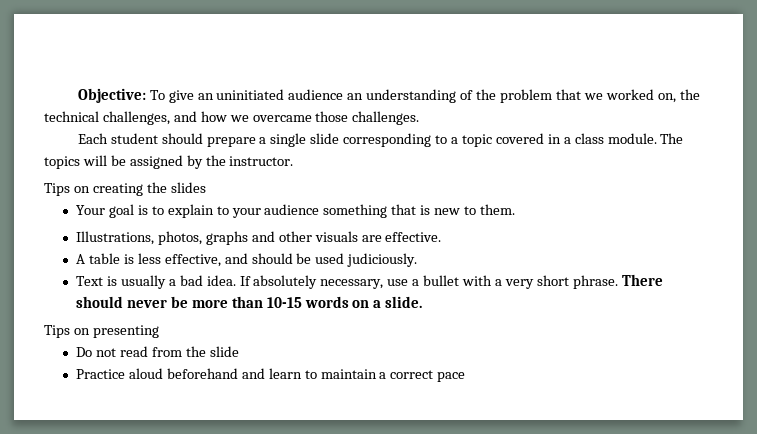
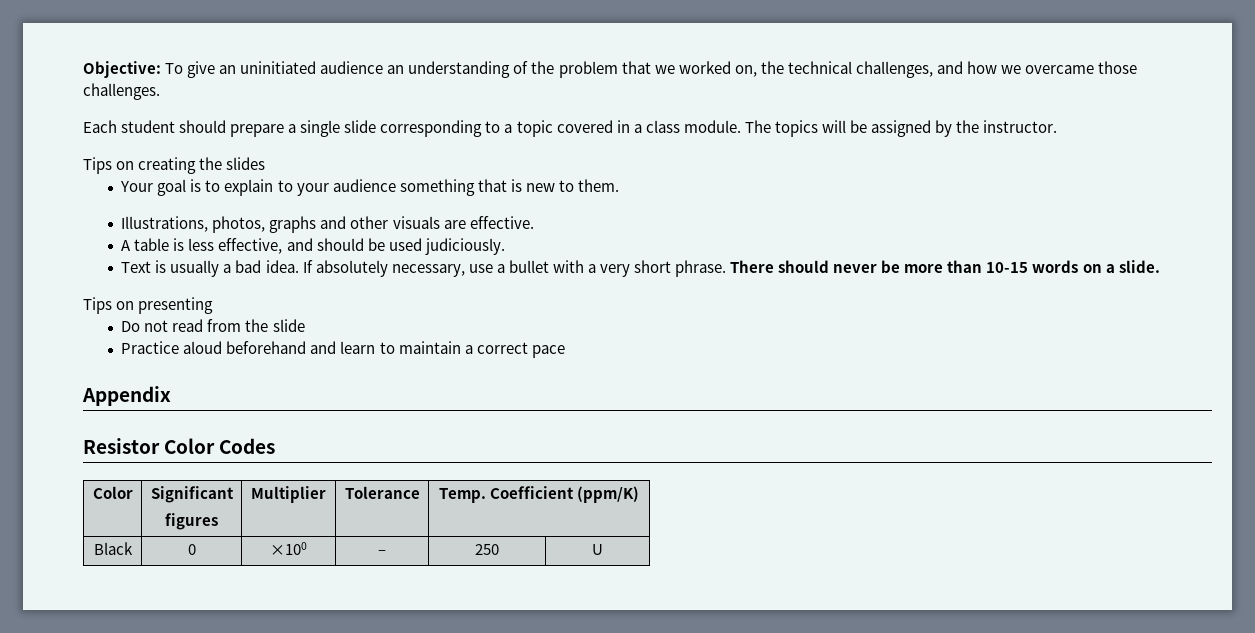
(466, 377) none -> [82,386,171,406] [83,438,276,454] [92,486,133,499] [150,486,234,503] [165,513,218,530] [251,486,326,503] [344,486,420,499] [438,486,640,503] [93,542,133,555] [187,544,196,555] [270,542,307,555] [378,550,386,555] [475,544,499,555] [592,544,603,555] // Appendix // Resistor Color Codes // Color | Significant // figures | Multiplier | Tolerance | Temp. Coefficient (ppm/K) // Black | 0 | ×100 | – | 250 | U

